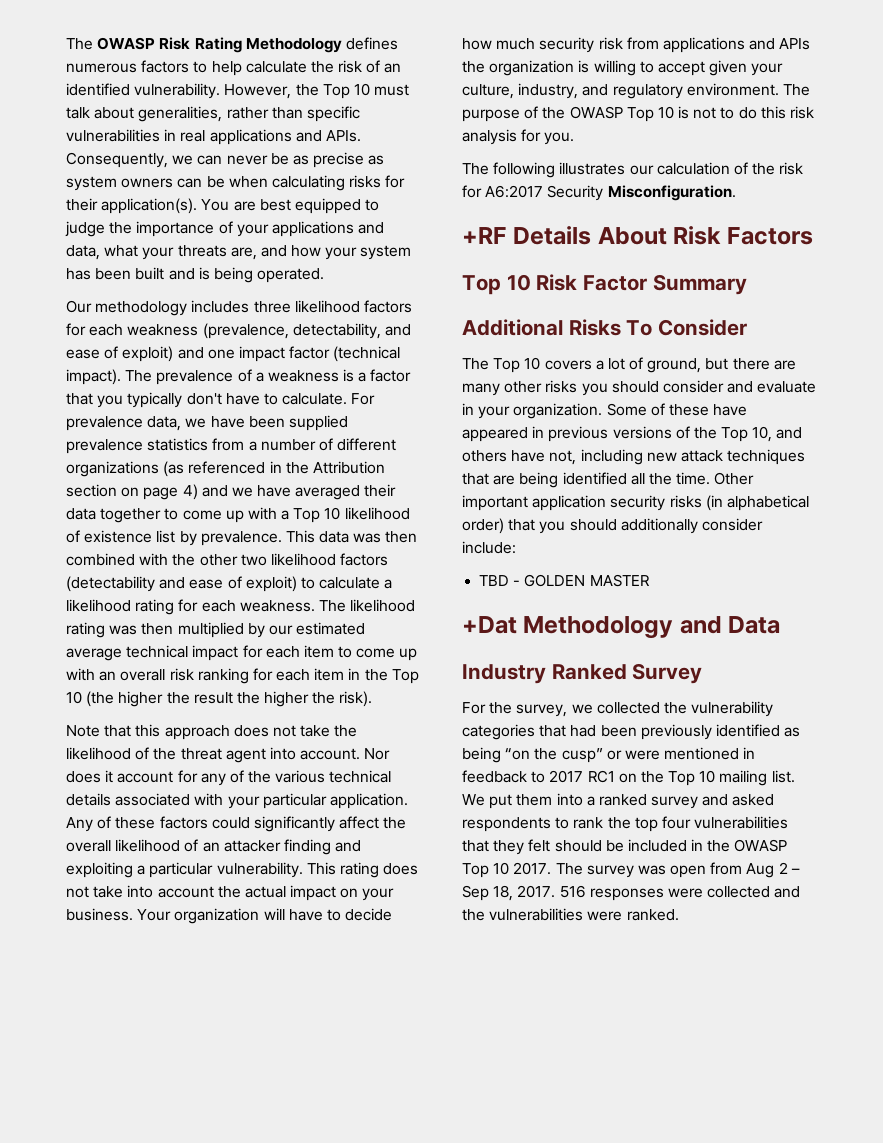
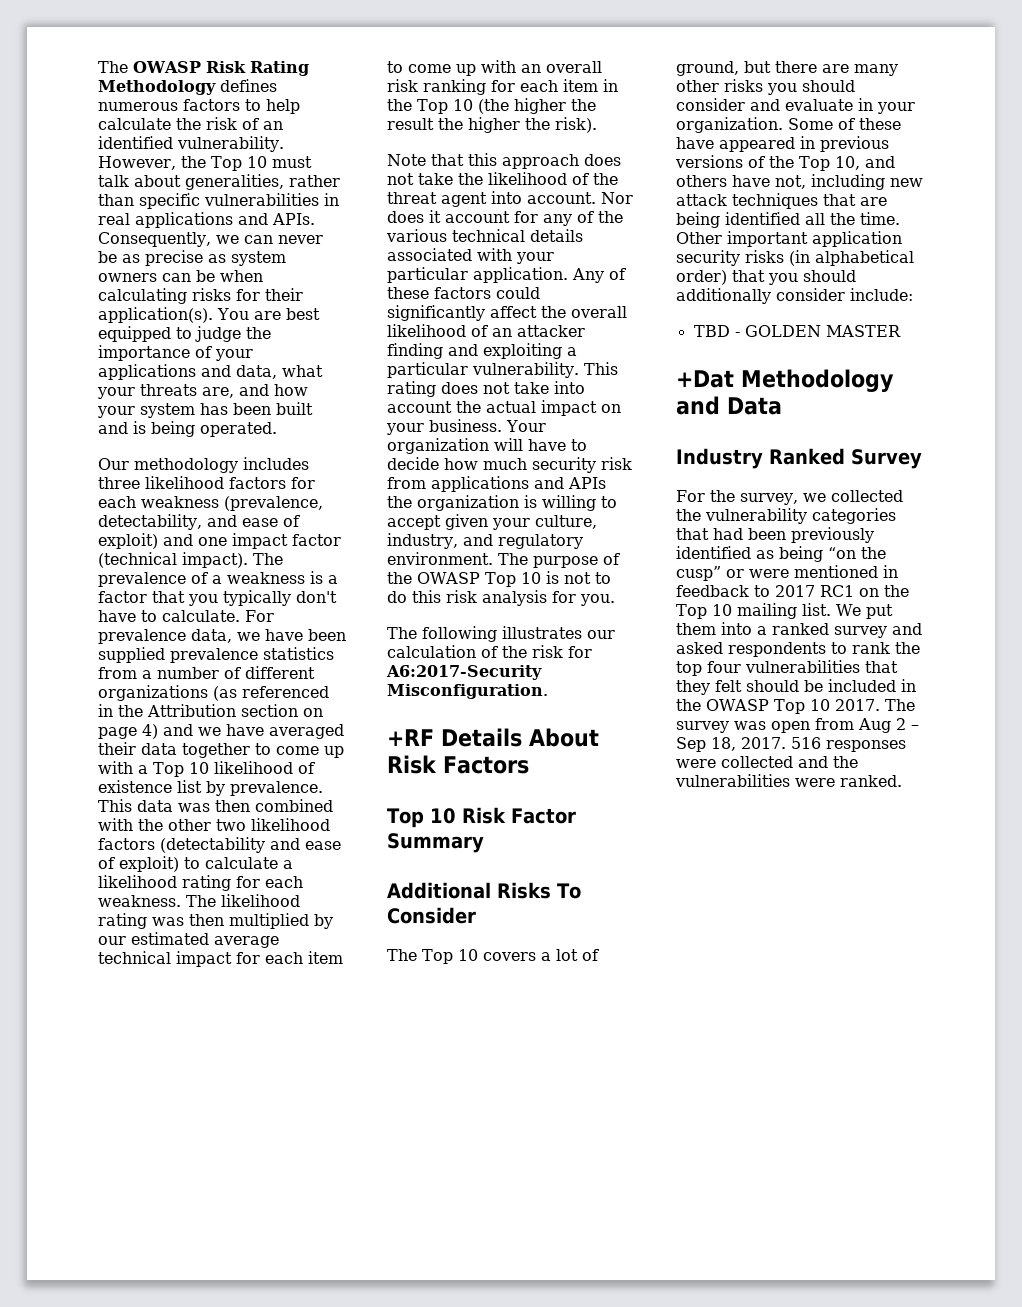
[485,185,604,201] A6:2017 Security -> [386,665,542,680] A6:2017-Security

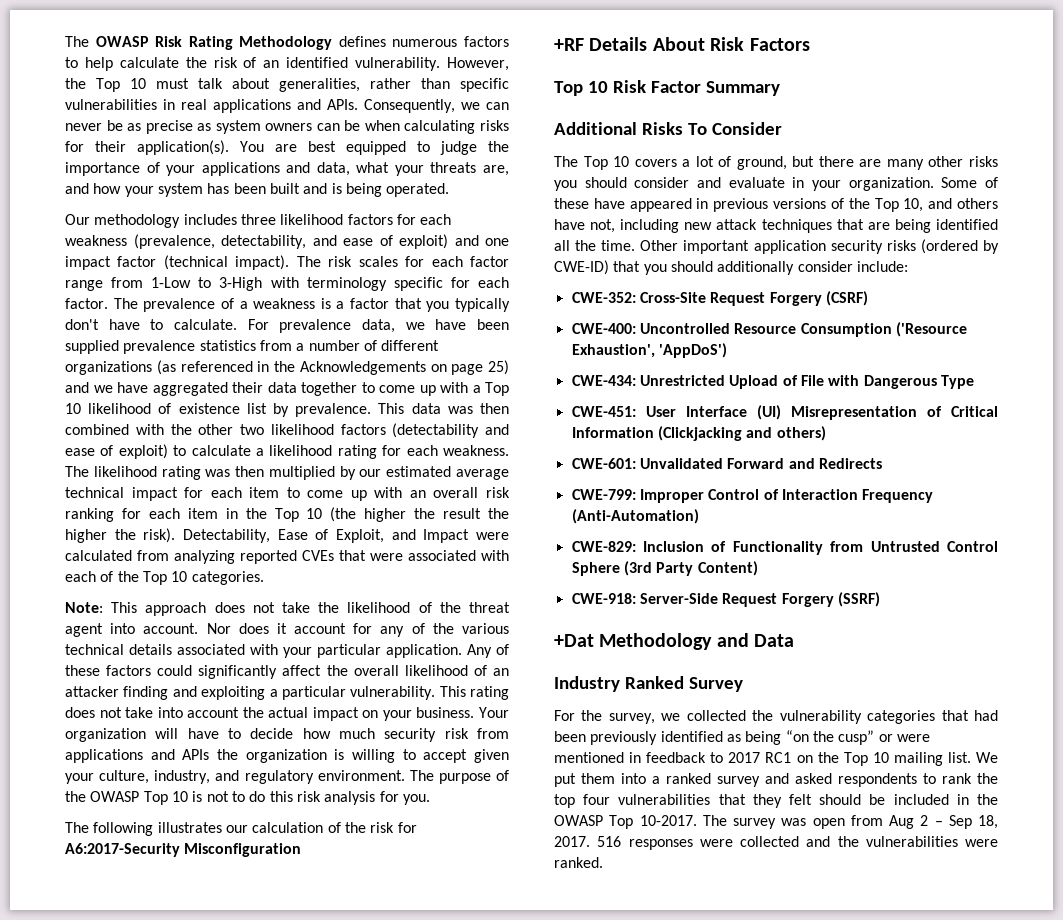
(283, 559) none -> [328,256,510,267] [65,277,509,291] [65,298,138,309] risk scales for each factor range from 1-Low to 3-High with terminology specific for each factor. The
[147,704,298,717] Attribution section -> [299,361,426,375] Acknowledgements
[142,724,158,739] 4) -> [488,360,509,375] 25)
[269,724,344,739] averaged -> [152,382,228,396] aggregated
[387,153,497,166] // Note that this -> [183,529,510,543] [65,550,509,564] [65,571,264,585] [65,602,138,613] Detectability, Ease of Exploit, and Impact were calculated from analyzing reported CVEs that were associated with each of the Top 10 categories. // Note: This
[387,684,548,699] Misconfiguration. -> [184,843,302,857] Misconfiguration
[789,250,914,266] [676,270,727,285] (in alphabetical order) -> [920,239,999,254] [554,260,609,275] (ordered by CWE-ID)
[693,325,901,337] TBD - GOLDEN MASTER -> [571,291,868,306] [571,322,967,337] [571,343,727,358] [571,375,974,389] [571,405,998,420] [571,426,826,441] [571,458,882,469] [571,489,934,503] [571,509,699,524] [571,541,998,555] [571,561,758,576] [571,592,880,607] CWE-352: Cross-Site Request Forgery (CSRF) // CWE-400: Uncontrolled Resource Consumption ('Resource Exhaustion', 'AppDoS') // CWE-434: Unrestricted Upload of File with Dangerous Type // CWE-451: User Interface (UI) Misrepresentation of Critical Information (Clickjacking and others) // CWE-601: Unvalidated Forward and Redirects // CWE-799: Improper Control of Interaction Frequency (Anti-Automation) // CWE-829: Inclusion of Functionality from Untrusted Control Sphere (3rd Party Content) // CWE-918: Server-Side Request Forgery (SSRF)
[809,699,880,711] 10 2017. -> [639,815,697,826] 10-2017.

